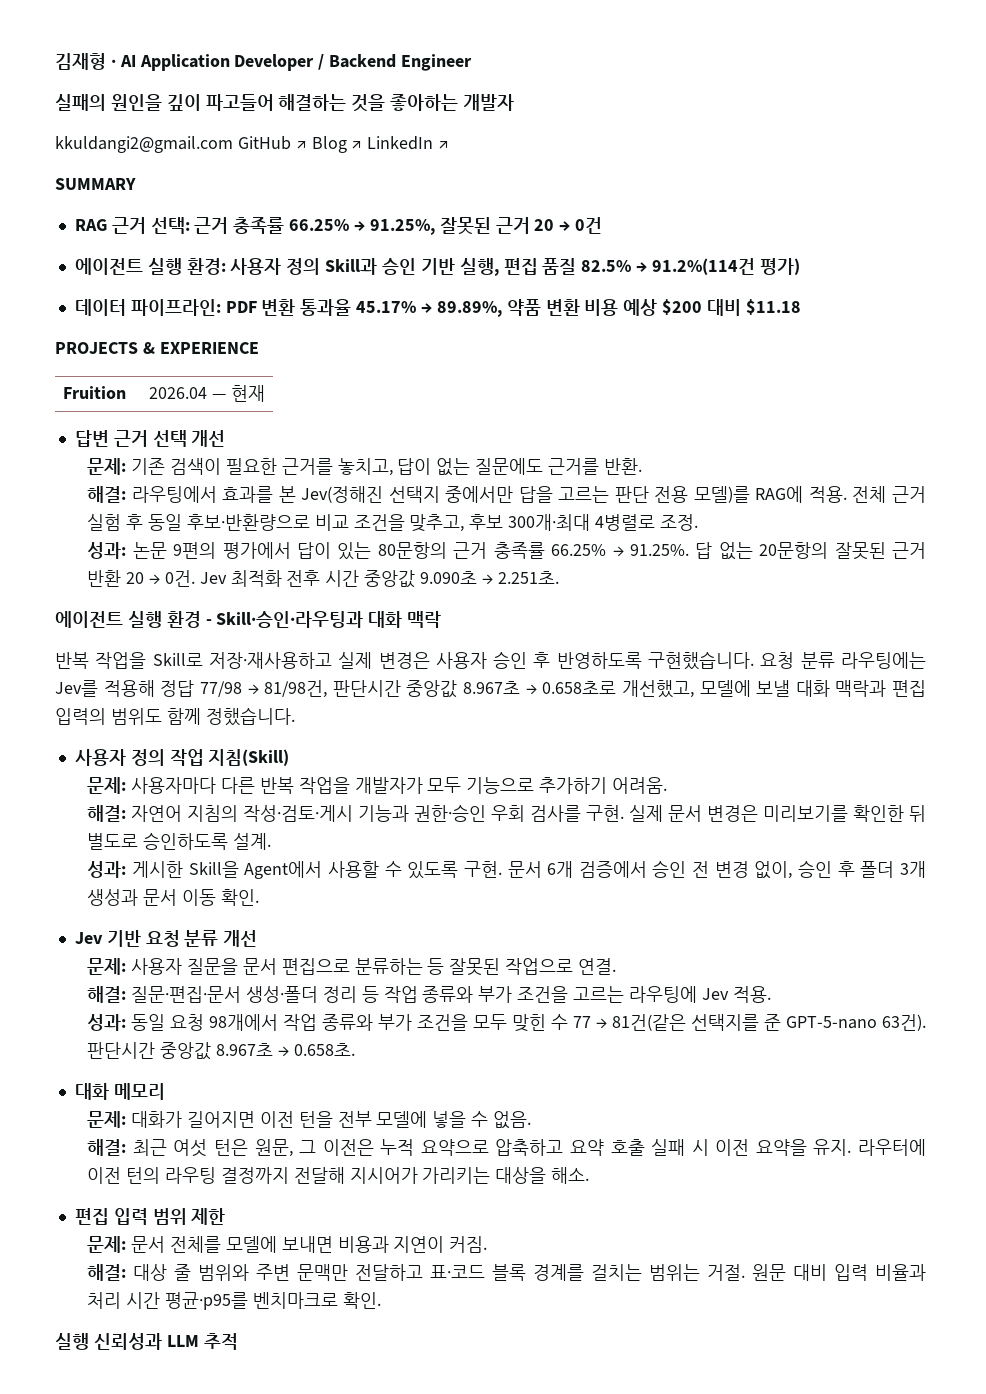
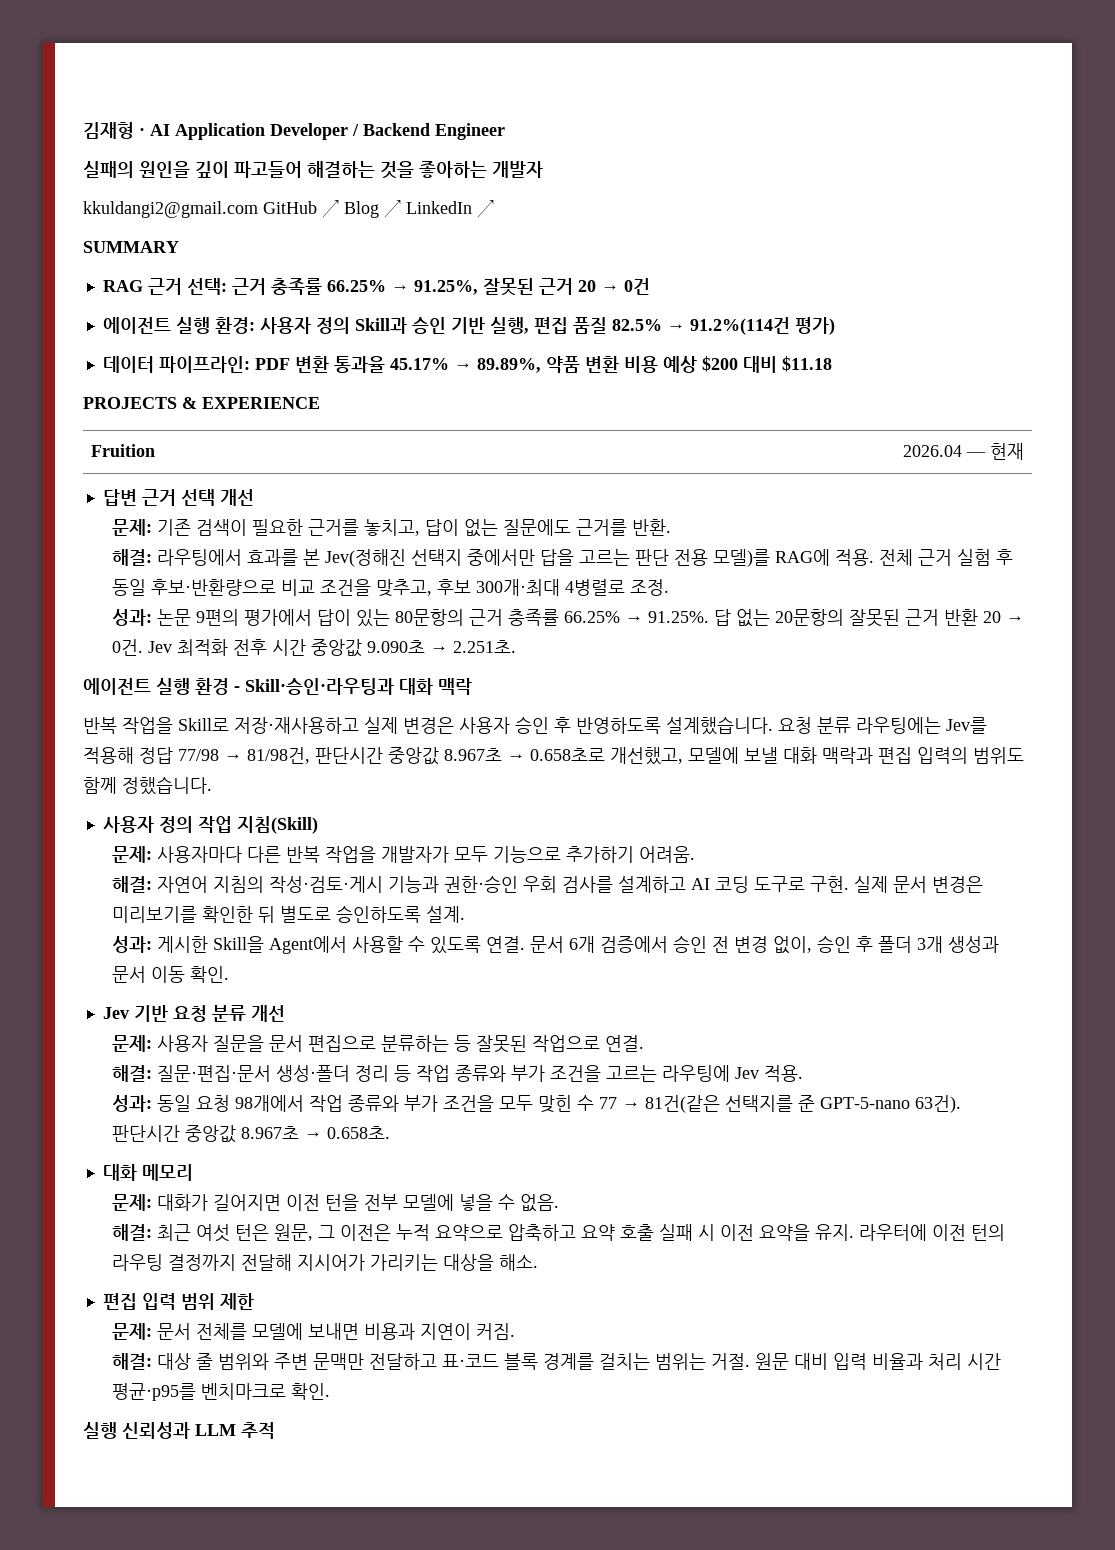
[648,651,755,670] 구현했습니다. -> [666,716,773,735] 설계했습니다.
(582, 813) none -> [617,876,805,893] 설계하고 AI 코딩 도구로
[463,861,502,878] 구현. -> [485,936,525,953] 연결.

